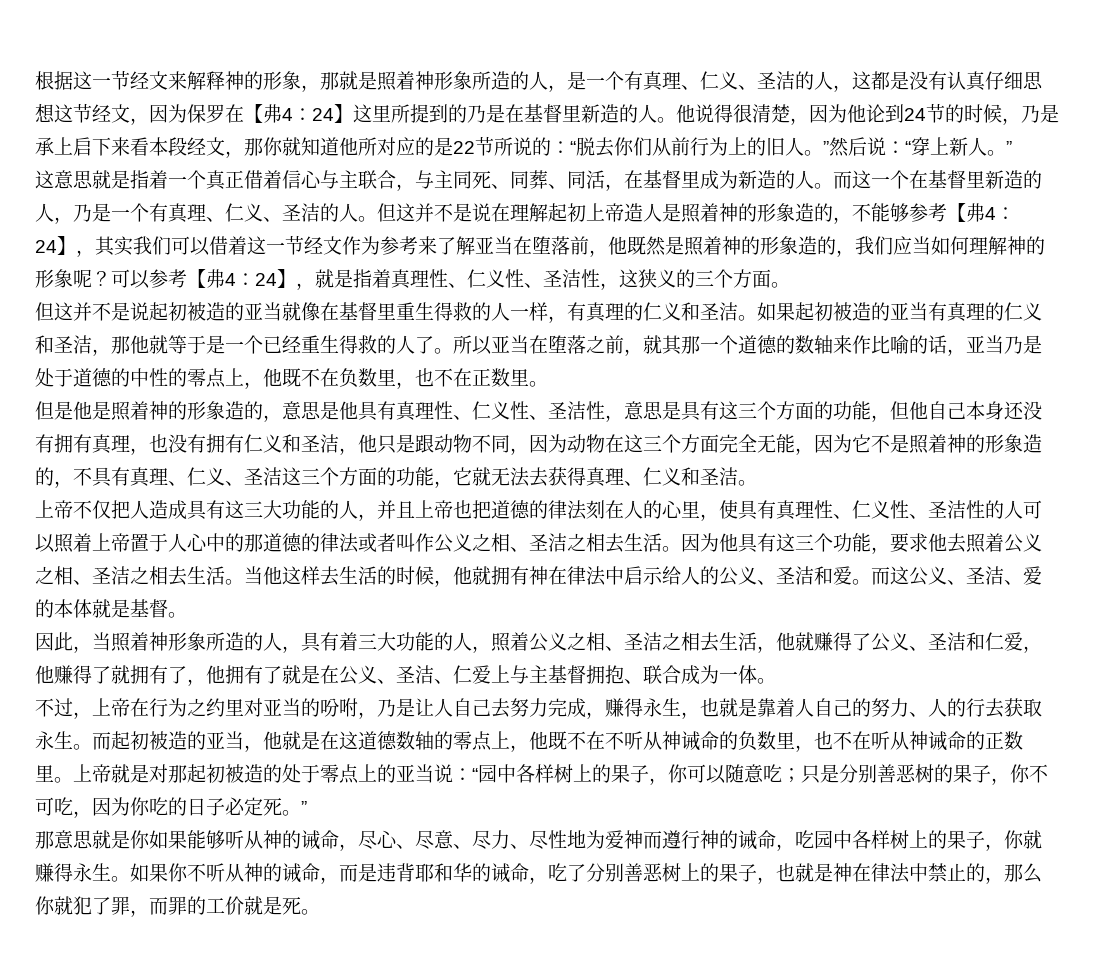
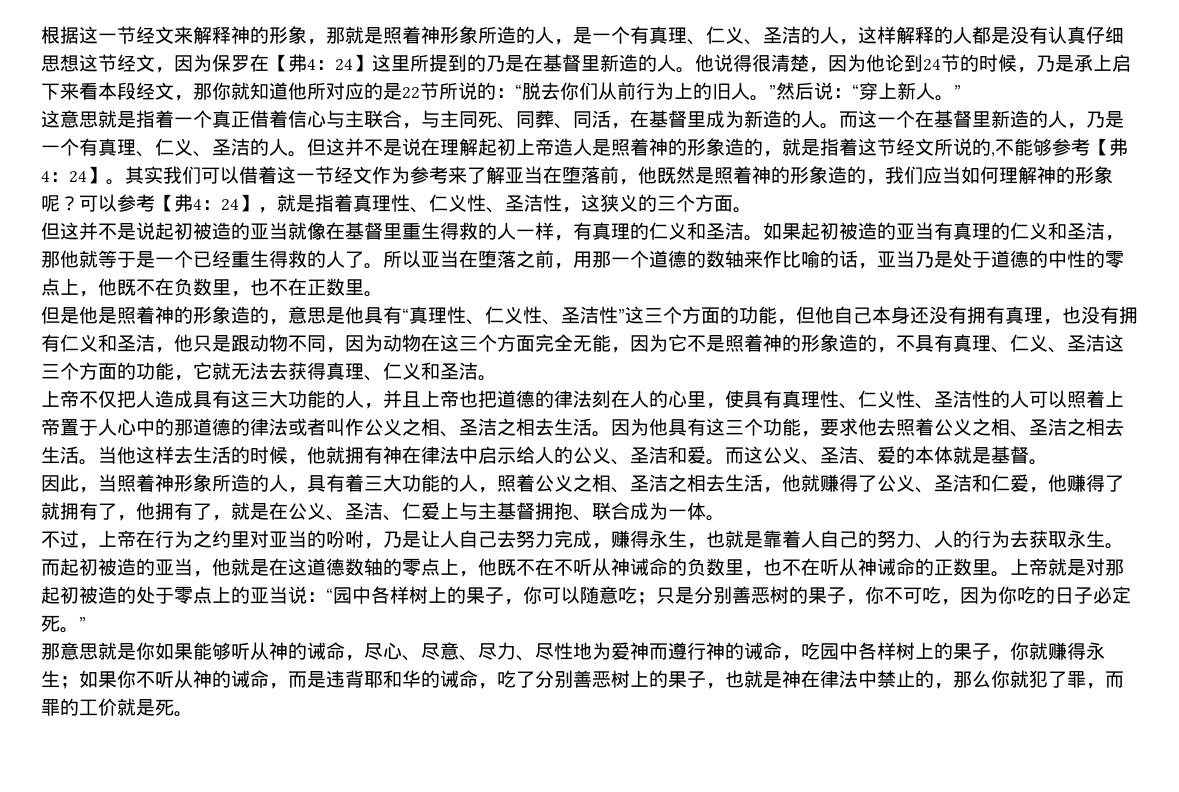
(871, 80) none -> [877,26,972,44] 样解释的人
(852, 220) none -> [782,138,995,157] 就是指着这节经文所说的,
[76,250,95,257] ， -> [106,179,125,185] 。
[643,335,682,355] 就其 -> [573,251,592,268] 用
[396,401,719,422] 真理性、仁义性、圣洁性，意思是具有 -> [402,306,625,325] “真理性、仁义性、圣洁性”
(282, 675) none -> [212,515,231,521] ，
(985, 707) none -> [991,530,1010,548] 为
[111,876,130,882] 。 -> [60,676,79,689] ；

